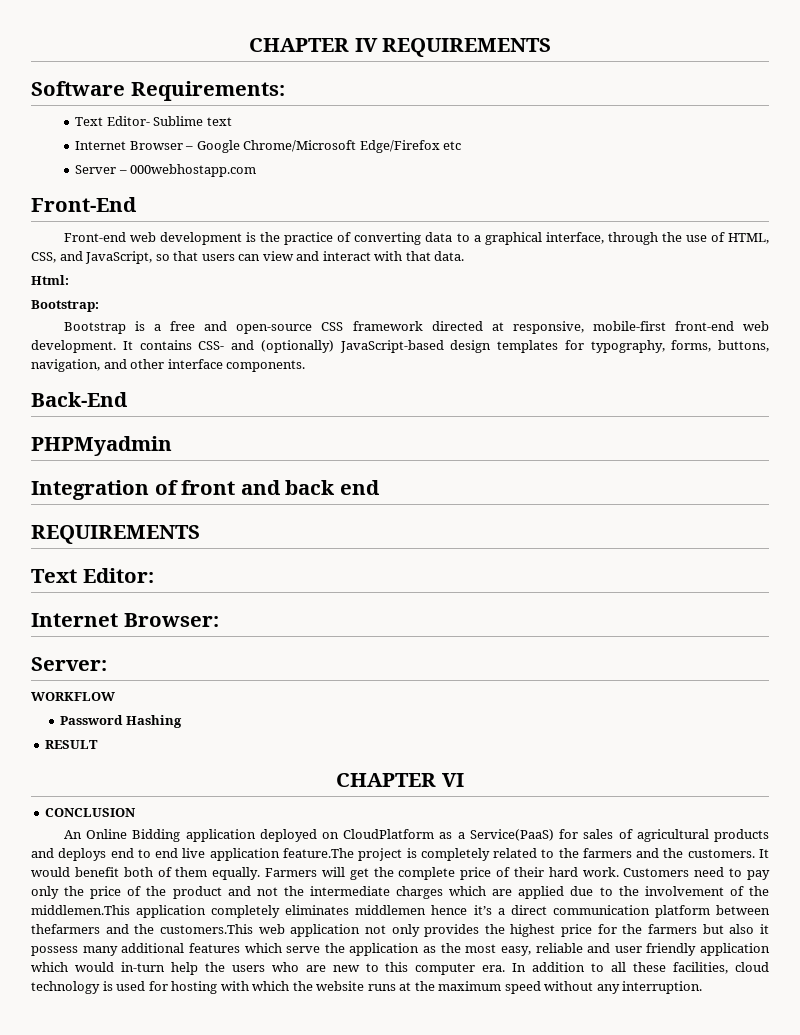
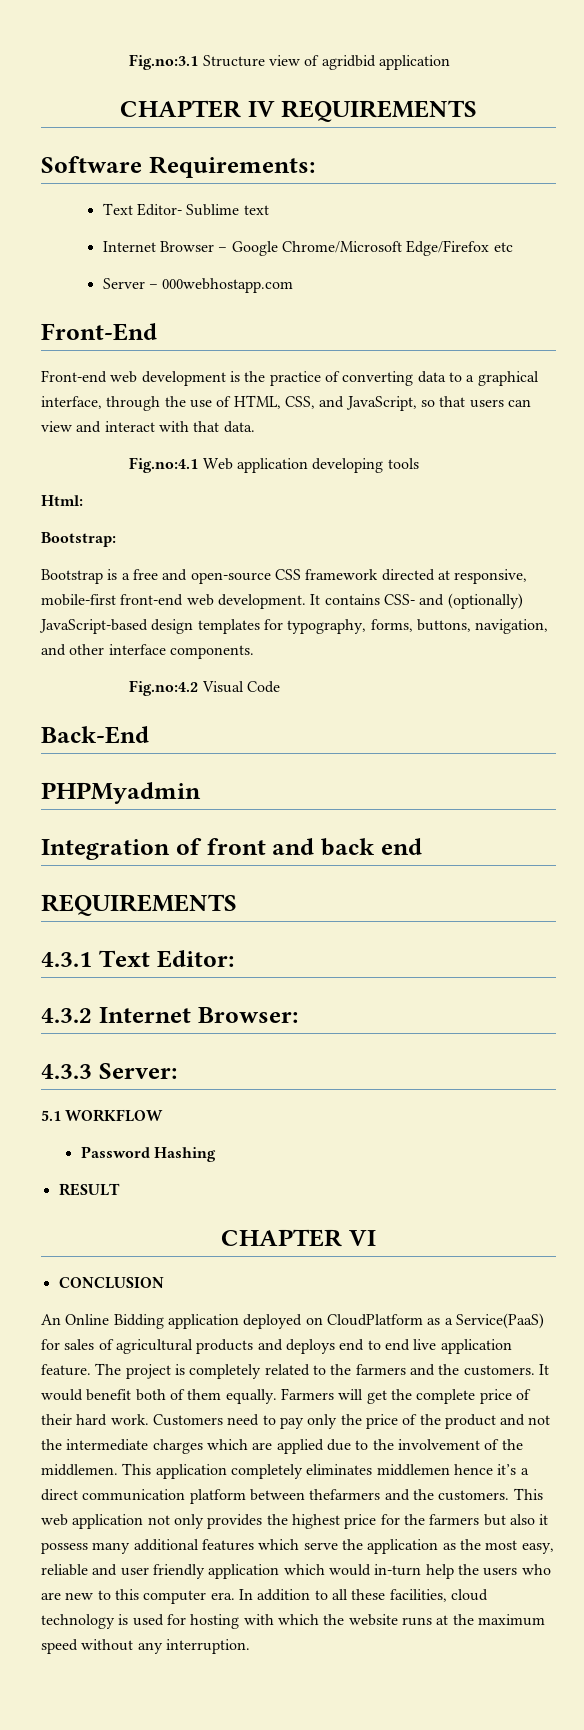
(248, 45) none -> [129,54,450,70] Fig.no:3.1 Structure view of agridbid application //
(465, 256) none -> [129,457,419,473] // Fig.no:4.1 Web application developing tools
(306, 366) none -> [129,680,281,696] // Fig.no:4.2 Visual Code
(200, 534) none -> [41,952,92,967] 4.3.1
(154, 575) none -> [41,1008,92,1023] 4.3.2
(219, 620) none -> [41,1064,92,1079] 4.3.3
(107, 664) none -> [41,1110,61,1121] 5.1
[282,848,354,858] feature.The -> [41,1363,122,1376] feature. The
[31,905,130,915] middlemen.This -> [41,1463,152,1476] middlemen. This
[159,924,253,934] customers.This -> [438,1488,543,1501] customers. This

